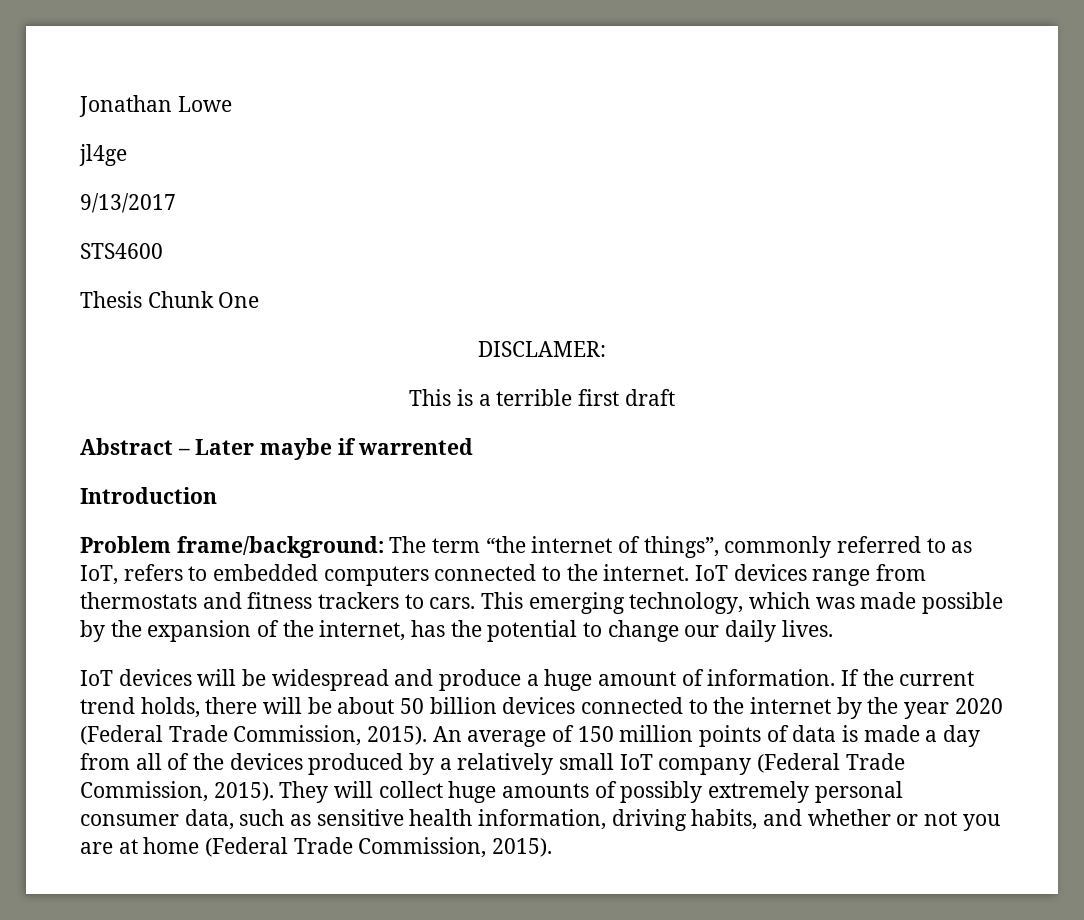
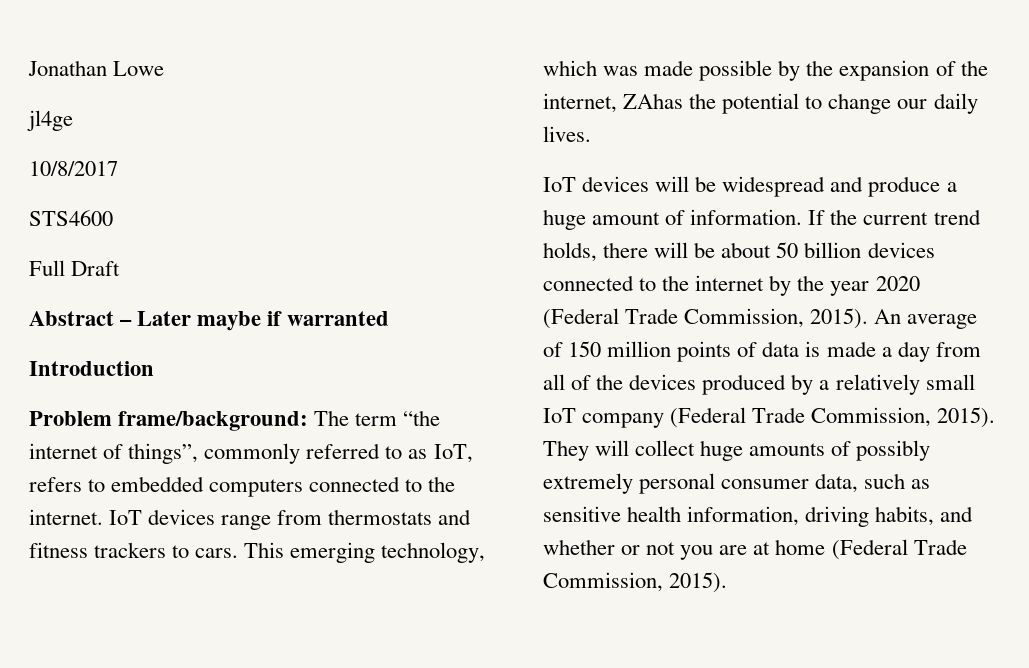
[80,193,176,213] 9/13/2017 -> [29,161,118,176] 10/8/2017
[80,291,260,308] [478,341,606,357] [409,389,675,406] Thesis Chunk One // DISCLAMER: // This is a terrible first draft -> [29,260,121,276] Full Draft
[358,438,474,455] warrented -> [287,311,390,326] warranted
[411,620,446,637] has -> [623,93,684,109] ZAhas

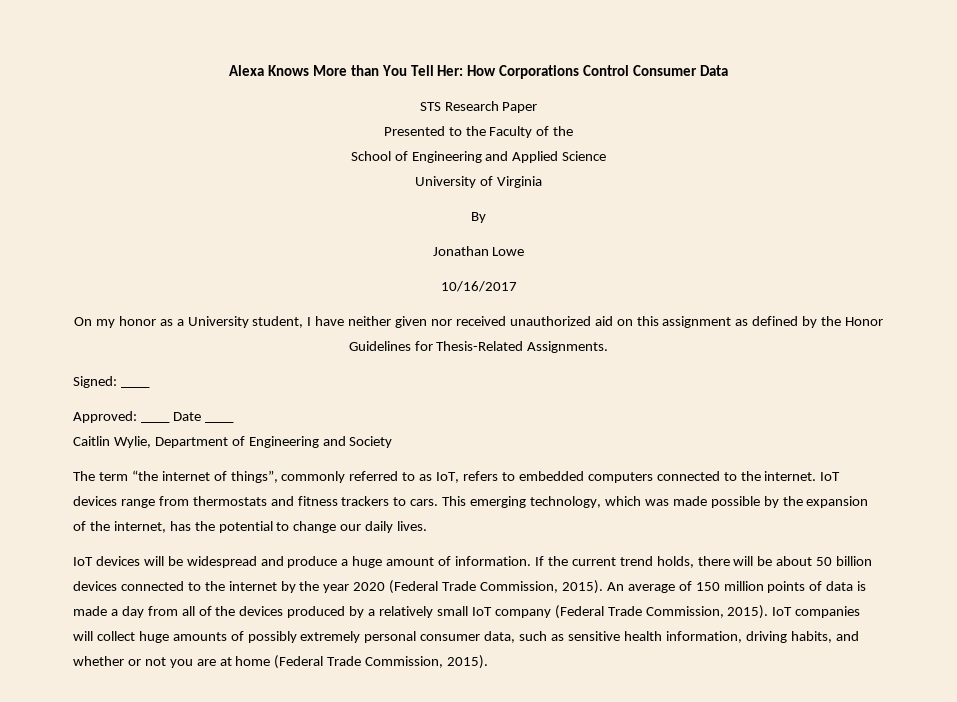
[28,60,165,76] [27,110,73,131] [29,161,118,176] [29,210,113,226] [29,260,121,276] [29,311,390,331] [29,361,154,376] [29,411,309,431] Jonathan Lowe // jl4ge // 10/8/2017 // STS4600 // Full Draft // Abstract – Later maybe if warranted // Introduction // Problem frame/background: -> [228,65,729,79] [419,101,538,113] [383,126,574,138] [350,151,607,163] [415,176,542,188] [471,212,486,223] [432,246,525,256] [440,281,517,292] [73,316,884,328] [348,341,609,353] [73,376,150,388] [73,411,170,423] [172,412,201,421] [204,421,234,423] [73,436,393,448] Alexa Knows More than You Tell Her: How Corporations Control Consumer Data // STS Research Paper // Presented to the Faculty of the // School of Engineering and Applied Science // University of Virginia // By // Jonathan Lowe // 10/16/2017 // On my honor as a University student, I have neither given nor received unauthorized aid on this assignment as defined by the Honor Guidelines for Thesis-Related Assignments. // Signed: ____ // Approved: ____ Date ____ // Caitlin Wylie, Department of Engineering and Society //
[623,93,684,109] ZAhas -> [169,521,191,531] has
[543,440,589,461] They -> [772,606,861,618] IoT companies

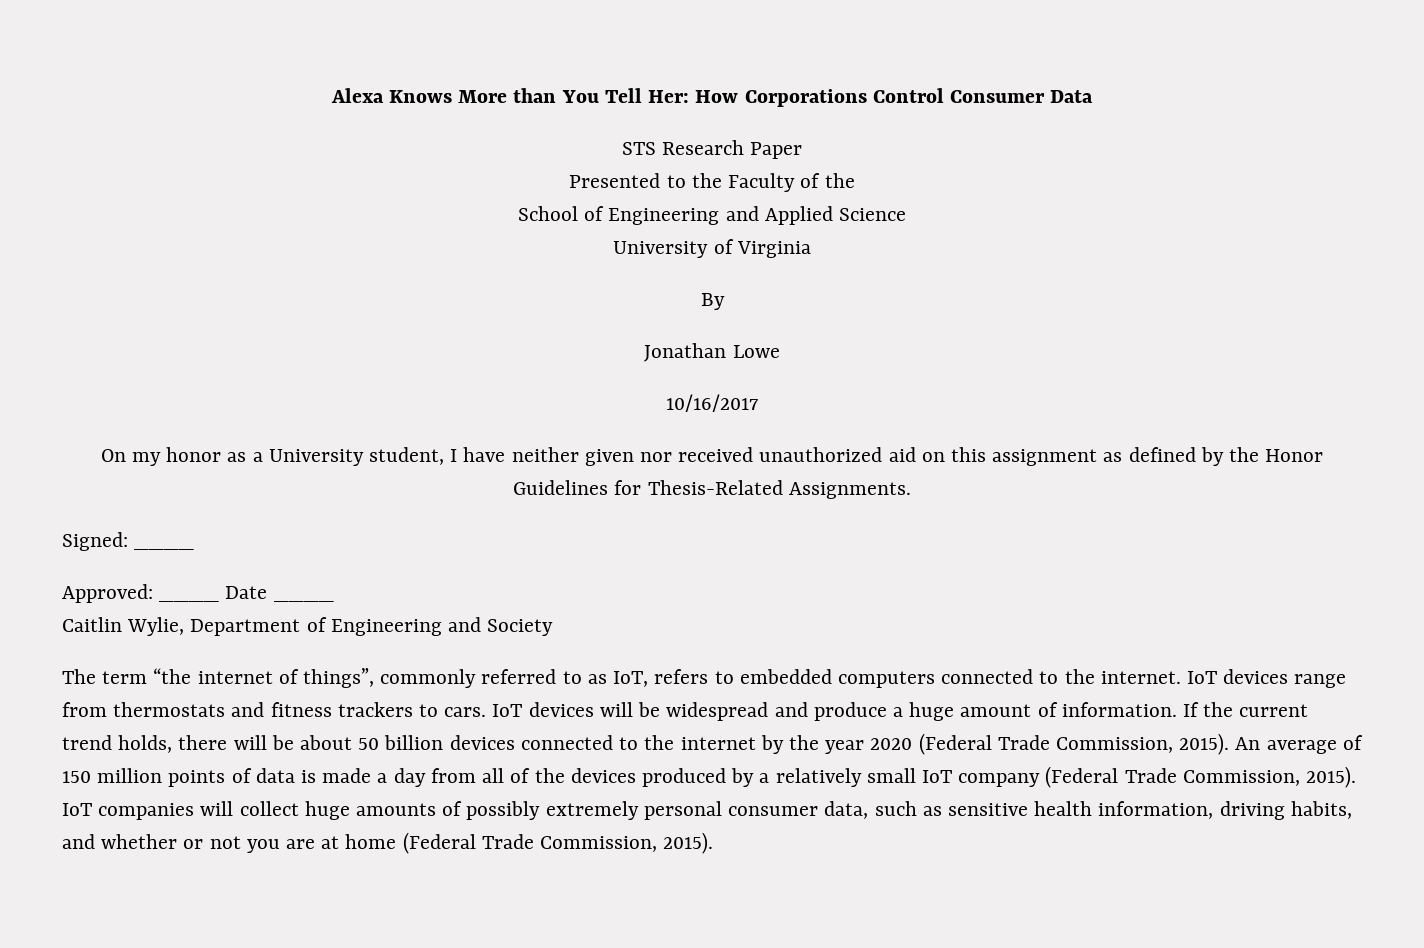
[442,496,869,508] [73,521,428,533] This emerging technology, which was made possible by the expansion of the internet, has the potential to change our daily lives. // -> (487, 712) none

